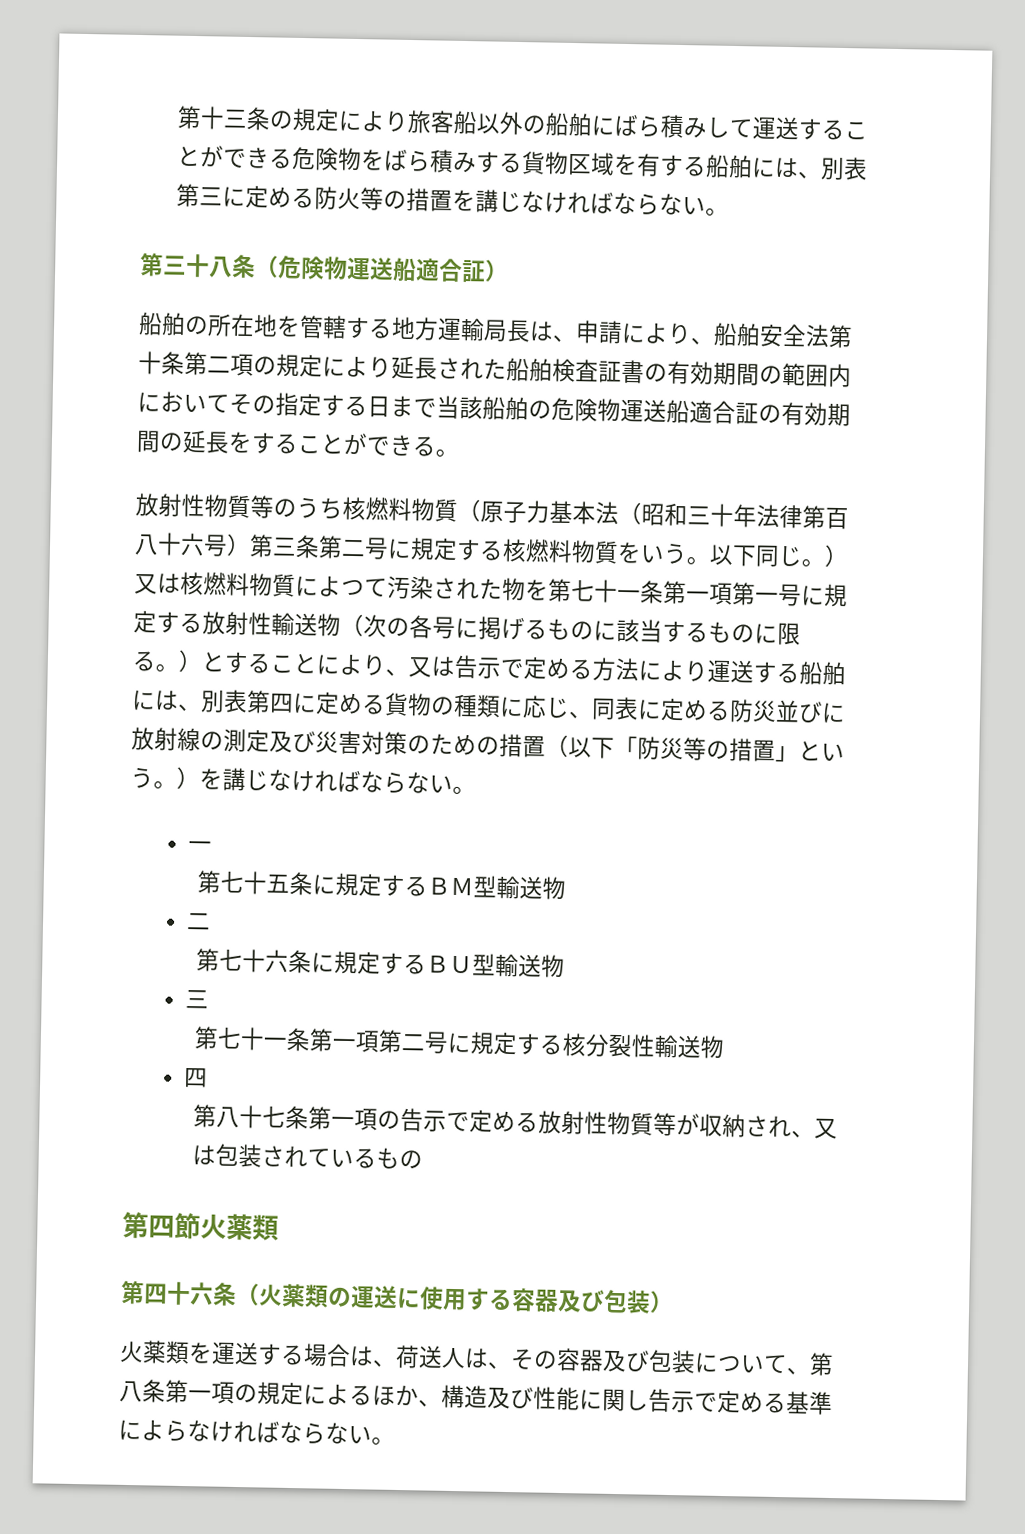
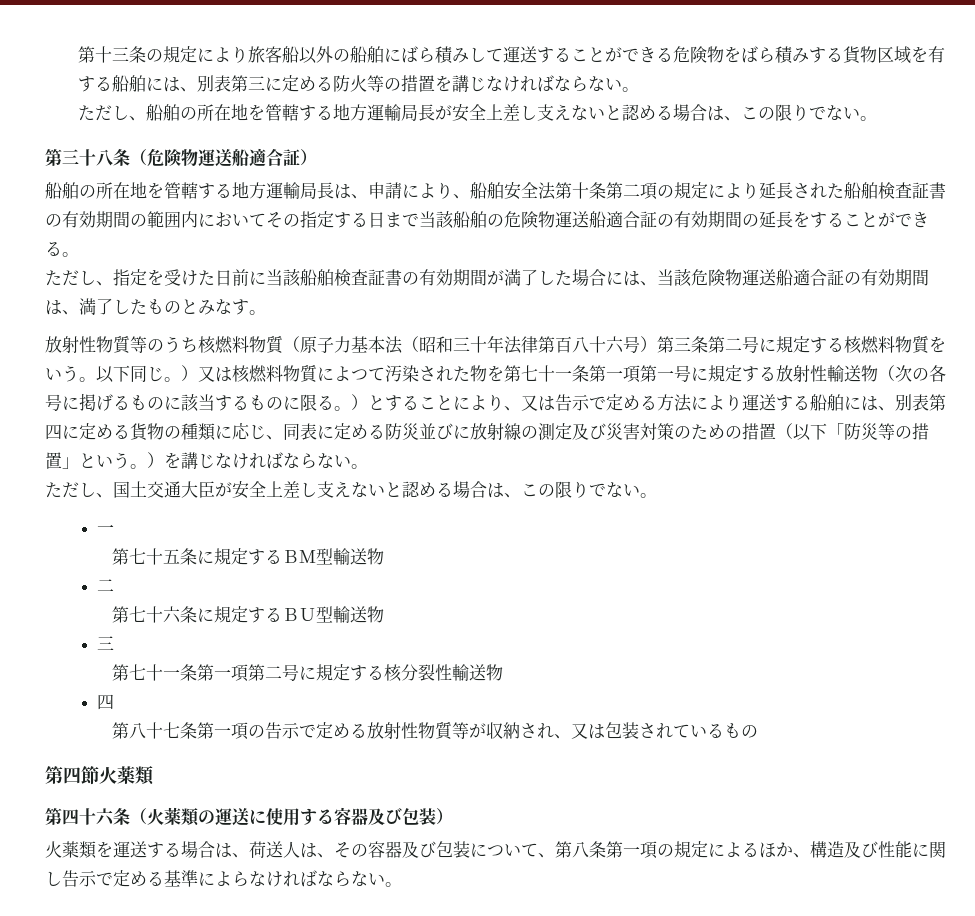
(729, 211) none -> [78,104,878,122] // ただし、船舶の所在地を管轄する地方運輸局長が安全上差し支えないと認める場合は、この限りでない。
(459, 452) none -> [45,269,929,287] [45,298,266,315] // ただし、指定を受けた日前に当該船舶検査証書の有効期間が満了した場合には、当該危険物運送船適合証の有効期間は、満了したものとみなす。
(476, 790) none -> [45,481,657,499] // ただし、国土交通大臣が安全上差し支えないと認める場合は、この限りでない。

